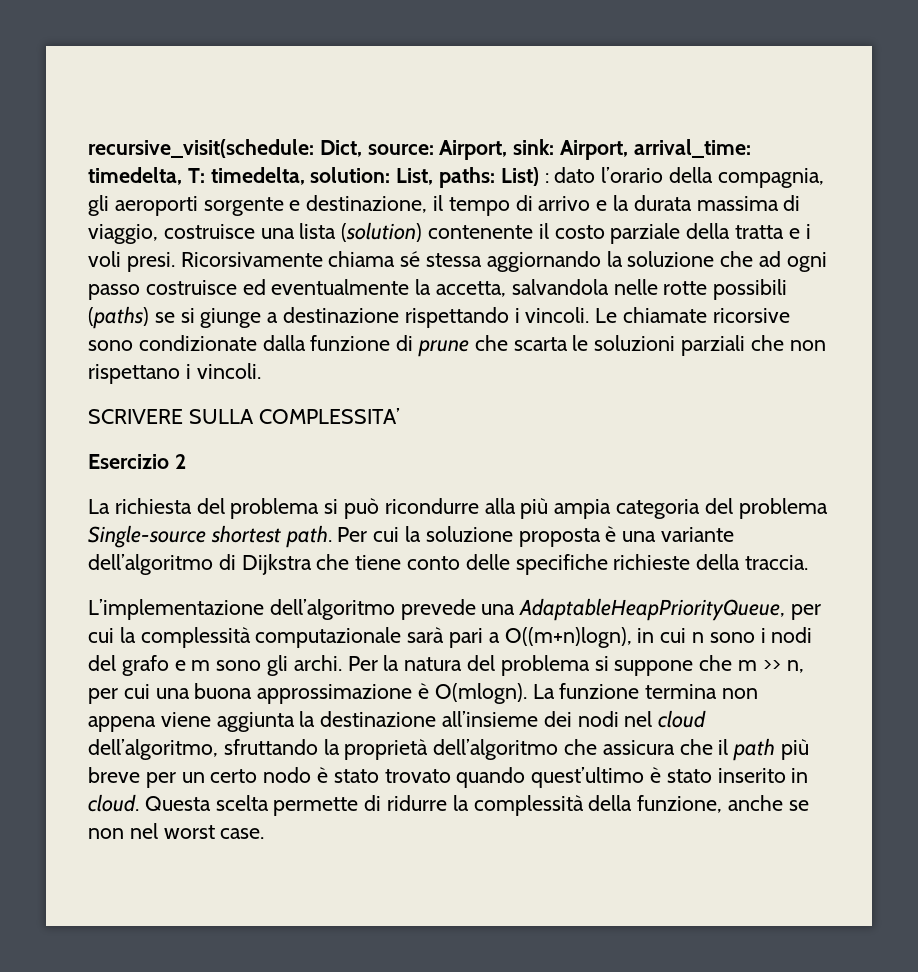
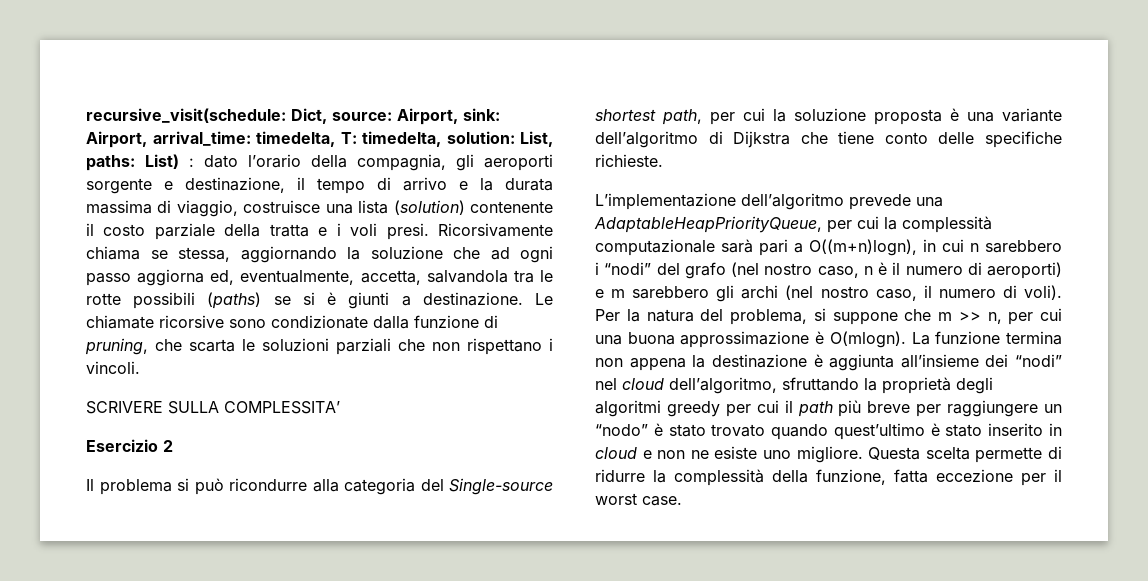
[400,251,483,267] sé stessa -> [150,247,230,262] se stessa,
[145,279,658,297] costruisce ed eventualmente la accetta, salvandola nelle -> [137,269,554,286] aggiorna ed, eventualmente, accetta, salvandola tra le
[200,307,590,328] giunge a destinazione rispettando i vincoli. -> [327,292,523,309] è giunti a destinazione.
[418,340,470,357] prune -> [85,338,148,355] pruning,
[88,498,225,514] La richiesta del -> [86,479,94,491] Il
[520,498,612,519] più ampia -> (339, 485) none
[738,498,828,519] problema -> (444, 485) none
[285,525,368,548] path. Per -> [662,109,735,125] path, per
[613,554,809,570] richieste della traccia. -> [595,154,663,167] richieste.
[709,627,813,643] [88,655,342,676] sono i nodi del grafo e m sono gli archi. -> [985,240,1062,253] [595,262,1062,279] [595,285,1062,302] sarebbero i “nodi” del grafo (nel nostro caso, n è il numero di aeroporti) e m sarebbero gli archi (nel nostro caso, il numero di voli).
[500,655,590,676] problema -> [730,309,807,325] problema,
[160,711,437,732] viene aggiunta la destinazione -> [692,354,895,371] la destinazione è aggiunta
[577,711,619,727] nodi -> [1015,354,1062,367] “nodi”
[433,739,713,760] dell’algoritmo che assicura che -> [956,377,993,394] [595,400,779,417] degli algoritmi greedy per cui
[181,767,312,783] un certo nodo -> [947,400,1062,417] [595,424,648,436] raggiungere un “nodo”
[88,794,139,812] cloud. -> [595,446,863,463] cloud e non ne esiste uno migliore.
[728,795,809,811] [88,823,158,839] anche se non nel -> [894,469,1062,486] fatta eccezione per il

